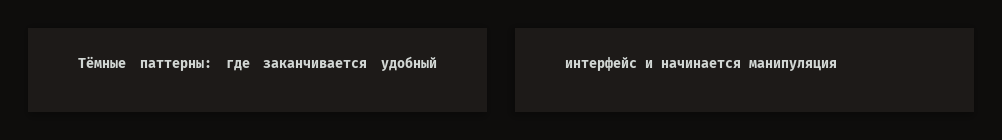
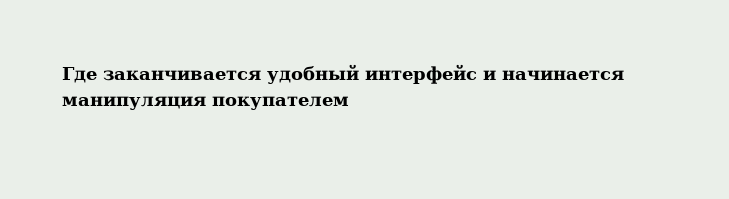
[78,56,250,71] Тёмные паттерны: где -> [62,67,97,83] Где
(837, 65) none -> [212,96,349,110] покупателем

